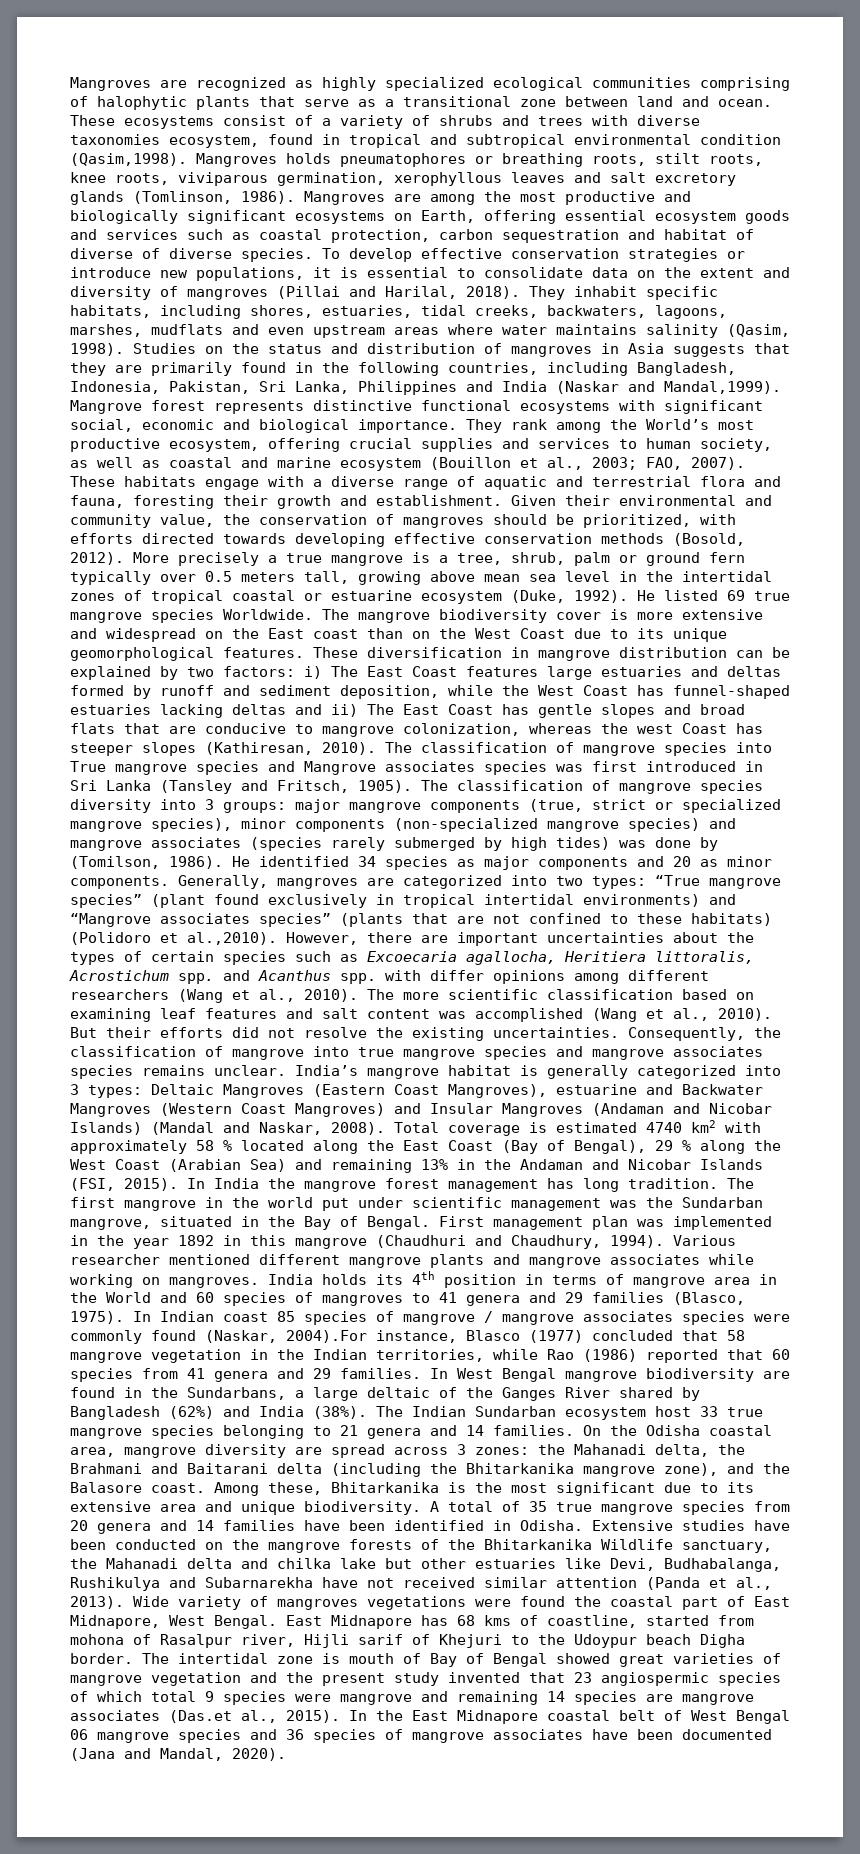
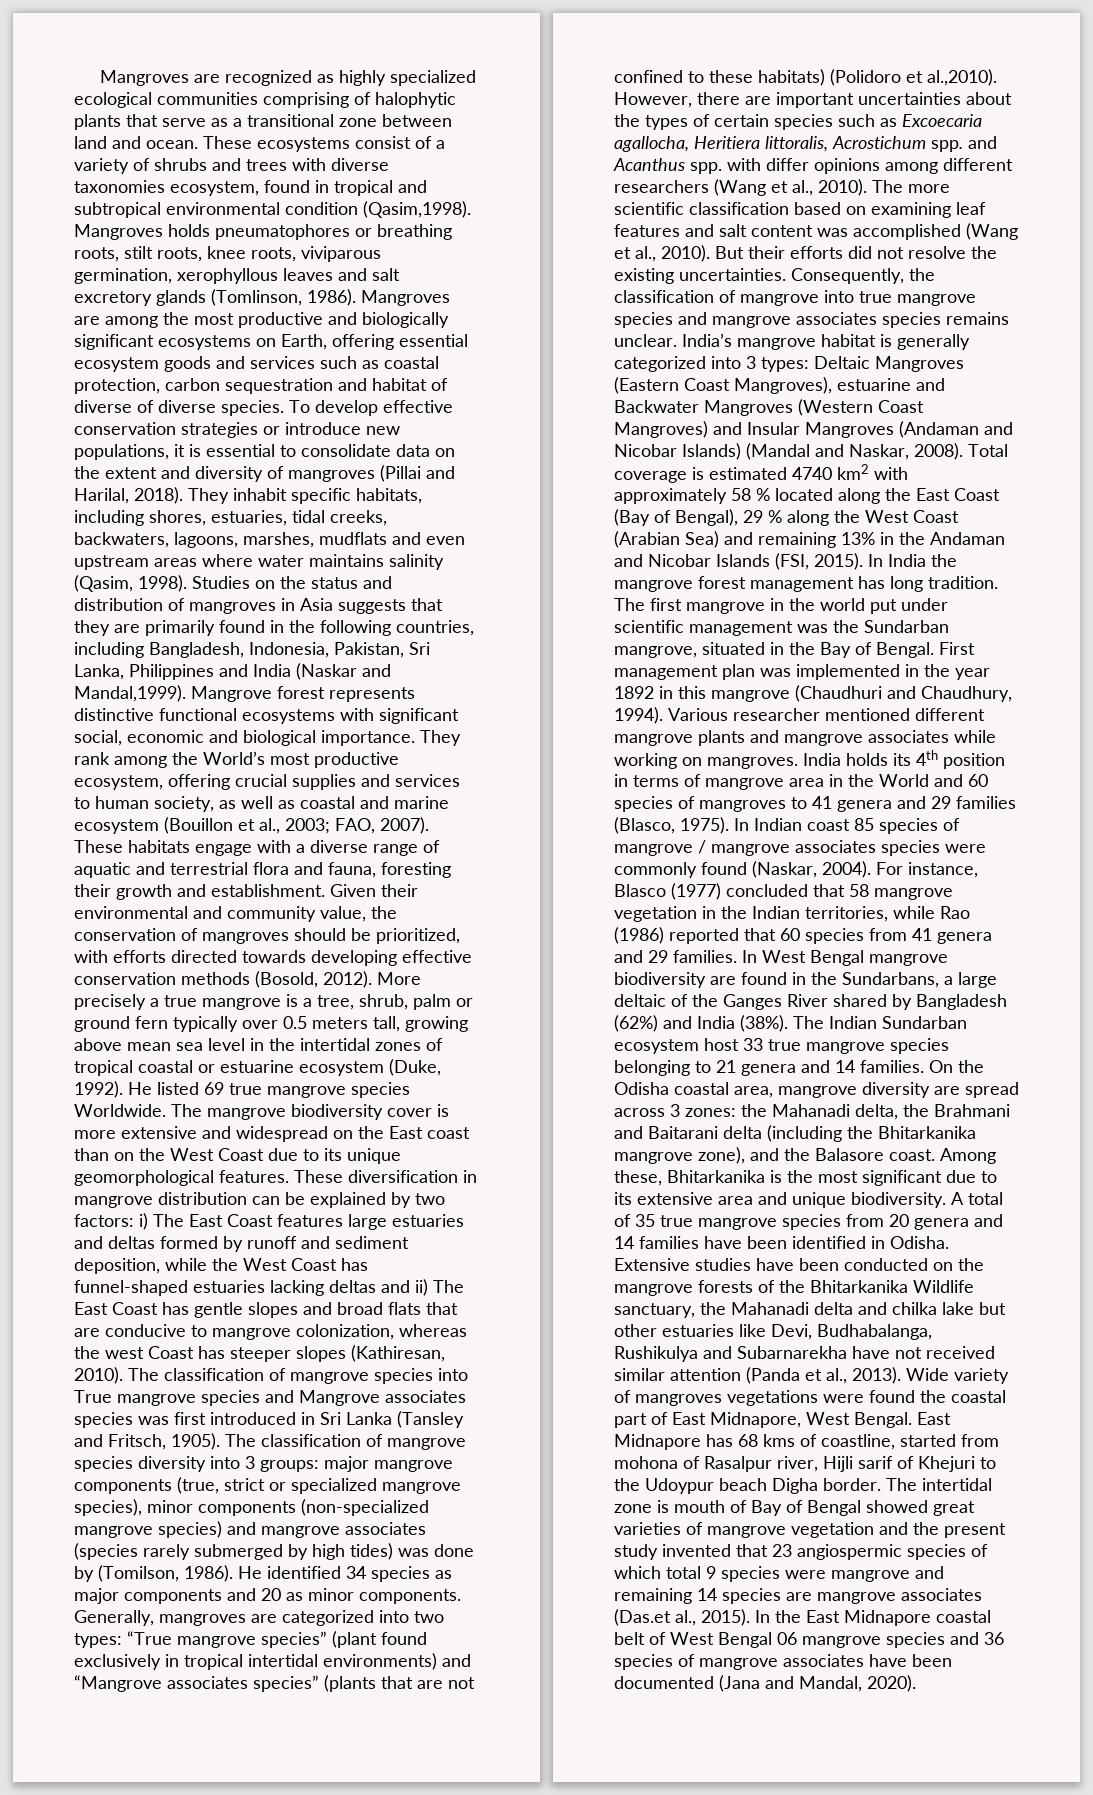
[286,1330,367,1343] 2004).For -> [822,861,903,878] 2004). For

